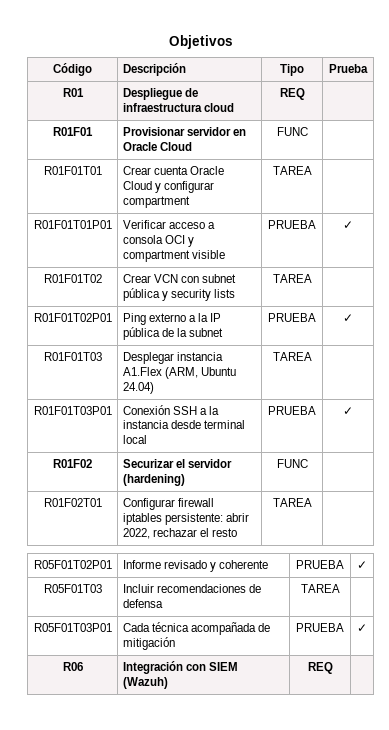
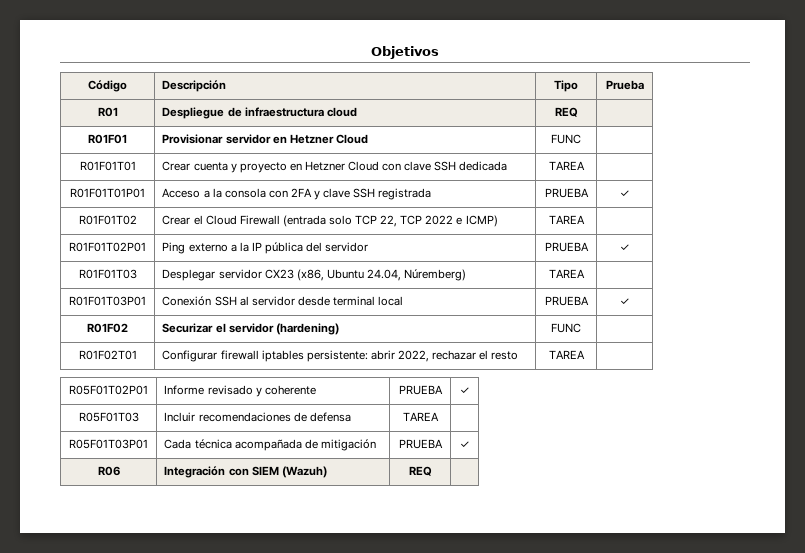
[122,142,157,151] Oracle -> [289,134,334,144] Hetzner
[190,166,225,175] [122,181,215,193] [122,196,190,208] [272,166,312,175] [33,220,112,229] [122,220,216,229] [122,235,195,247] [122,250,226,262] [268,220,316,229] [343,221,353,229] [43,274,102,283] [122,274,237,283] [122,288,236,301] Oracle Cloud y configurar compartment | TAREA | // R01F01T01P01 | Verificar acceso a consola OCI y compartment visible | PRUEBA | ✓ // R01F01T02 | Crear VCN con subnet pública y security lists -> [230,161,508,173] [548,161,585,170] [70,188,145,198] [162,188,432,200] [544,188,589,198] [619,190,630,197] [78,215,137,225] [162,215,498,227] y proyecto en Hetzner Cloud con clave SSH dedicada | TAREA | // R01F01T01P01 | Acceso a la consola con 2FA y clave SSH registrada | PRUEBA | ✓ // R01F01T02 | Crear el Cloud Firewall (entrada solo TCP 22, TCP 2022 e ICMP)
[162,328,224,337] de la subnet -> [306,242,369,252] del servidor
[177,352,224,361] [122,367,237,379] [122,382,154,394] instancia A1.Flex (ARM, Ubuntu 24.04) -> [218,269,467,281] servidor CX23 (x86, Ubuntu 24.04, Núremberg)
[200,406,220,415] [122,420,169,429] a la instancia -> [239,296,295,306] al servidor

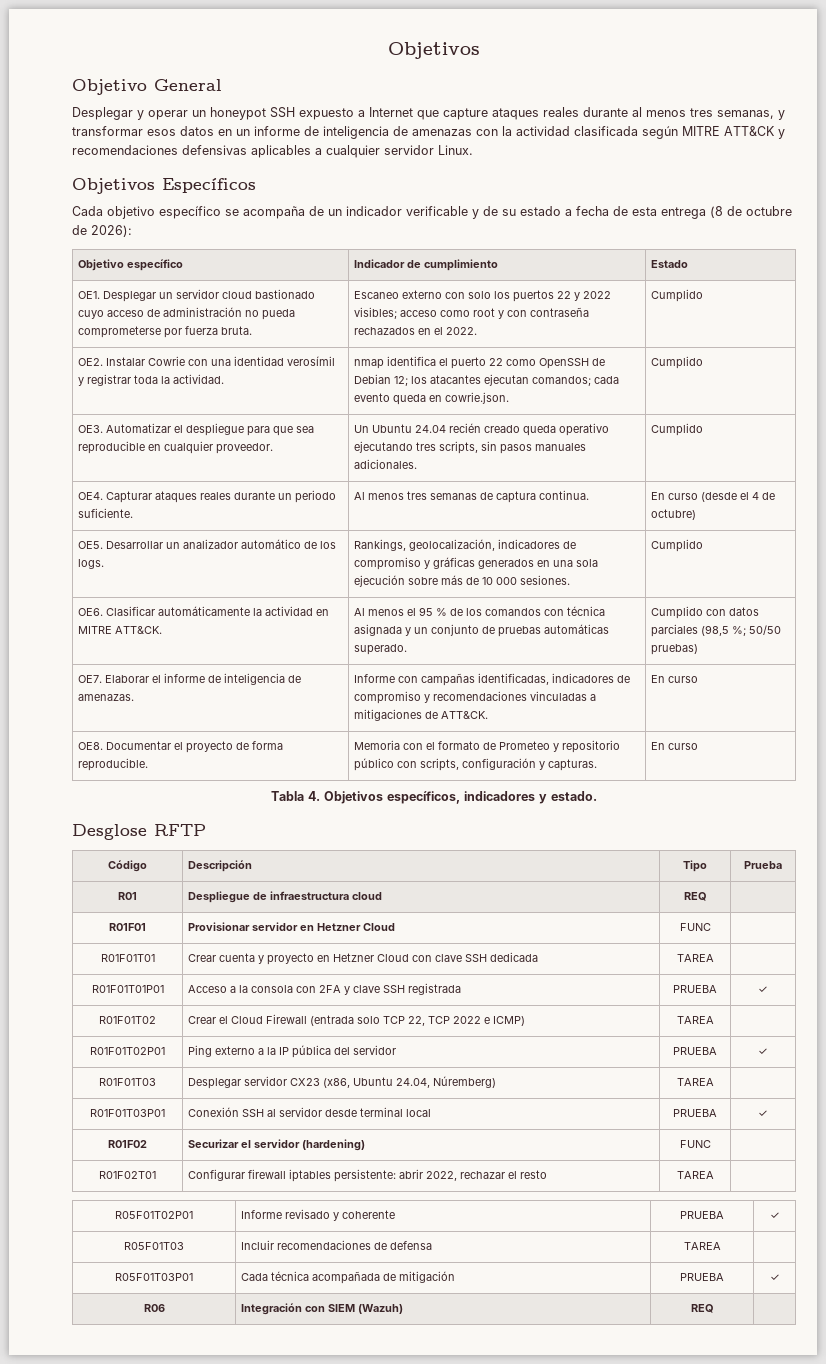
[371,46,439,59] Objetivos -> [388,42,480,59] [72,79,222,95] [72,107,785,120] [72,126,785,139] [72,145,473,158] [72,178,256,194] [72,206,792,219] [72,225,132,237] [77,259,183,271] [353,259,498,271] [650,260,688,268] [77,289,315,302] [77,307,295,320] [77,326,252,338] [353,290,611,302] [353,307,589,319] [353,327,477,335] [650,289,703,302] [77,356,335,366] [77,374,224,386] [353,356,605,369] [353,374,619,386] [353,392,509,405] [650,356,703,369] [77,423,314,436] [77,441,273,454] [353,423,609,436] [353,441,586,454] [353,459,417,469] [650,423,703,436] [77,490,336,503] [77,508,133,518] [353,490,589,503] [650,492,775,502] [650,509,696,520] [77,539,336,549] [77,559,104,569] [353,539,576,551] [353,557,598,570] [353,575,570,587] [650,539,703,552] [77,606,329,616] [77,626,162,634] [353,606,605,616] [353,624,609,637] [353,644,407,655] [650,606,759,619] [650,624,781,637] [650,644,698,655] [77,673,301,685] [77,694,134,701] [353,673,630,686] [353,691,596,704] [353,709,488,721] [650,675,698,683] [77,741,283,753] [77,758,148,771] [353,740,620,753] [353,758,597,771] [650,742,698,750] [271,791,597,804] [72,824,206,840] Objetivos // Objetivo General // Desplegar y operar un honeypot SSH expuesto a Internet que capture ataques reales durante al menos tres semanas, y transformar esos datos en un informe de inteligencia de amenazas con la actividad clasificada según MITRE ATT&CK y recomendaciones defensivas aplicables a cualquier servidor Linux. // Objetivos Específicos // Cada objetivo específico se acompaña de un indicador verificable y de su estado a fecha de esta entrega (8 de octubre de 2026): // Objetivo específico | Indicador de cumplimiento | Estado // OE1. Desplegar un servidor cloud bastionado cuyo acceso de administración no pueda comprometerse por fuerza bruta. | Escaneo externo con solo los puertos 22 y 2022 visibles; acceso como root y con contraseña rechazados en el 2022. | Cumplido // OE2. Instalar Cowrie con una identidad verosímil y registrar toda la actividad. | nmap identifica el puerto 22 como OpenSSH de Debian 12; los atacantes ejecutan comandos; cada evento queda en cowrie.json. | Cumplido // OE3. Automatizar el despliegue para que sea reproducible en cualquier proveedor. | Un Ubuntu 24.04 recién creado queda operativo ejecutando tres scripts, sin pasos manuales adicionales. | Cumplido // OE4. Capturar ataques reales durante un periodo suficiente. | Al menos tres semanas de captura continua. | En curso (desde el 4 de octubre) // OE5. Desarrollar un analizador automático de los logs. | Rankings, geolocalización, indicadores de compromiso y gráficas generados en una sola ejecución sobre más de 10 000 sesiones. | Cumplido // OE6. Clasificar automáticamente la actividad en MITRE ATT&CK. | Al menos el 95 % de los comandos con técnica asignada y un conjunto de pruebas automáticas superado. | Cumplido con datos parciales (98,5 %; 50/50 pruebas) // OE7. Elaborar el informe de inteligencia de amenazas. | Informe con campañas identificadas, indicadores de compromiso y recomendaciones vinculadas a mitigaciones de ATT&CK. | En curso // OE8. Documentar el proyecto de forma reproducible. | Memoria con el formato de Prometeo y repositorio público con scripts, configuración y capturas. | En curso // Tabla 4. Objetivos específicos, indicadores y estado. // Desglose RFTP

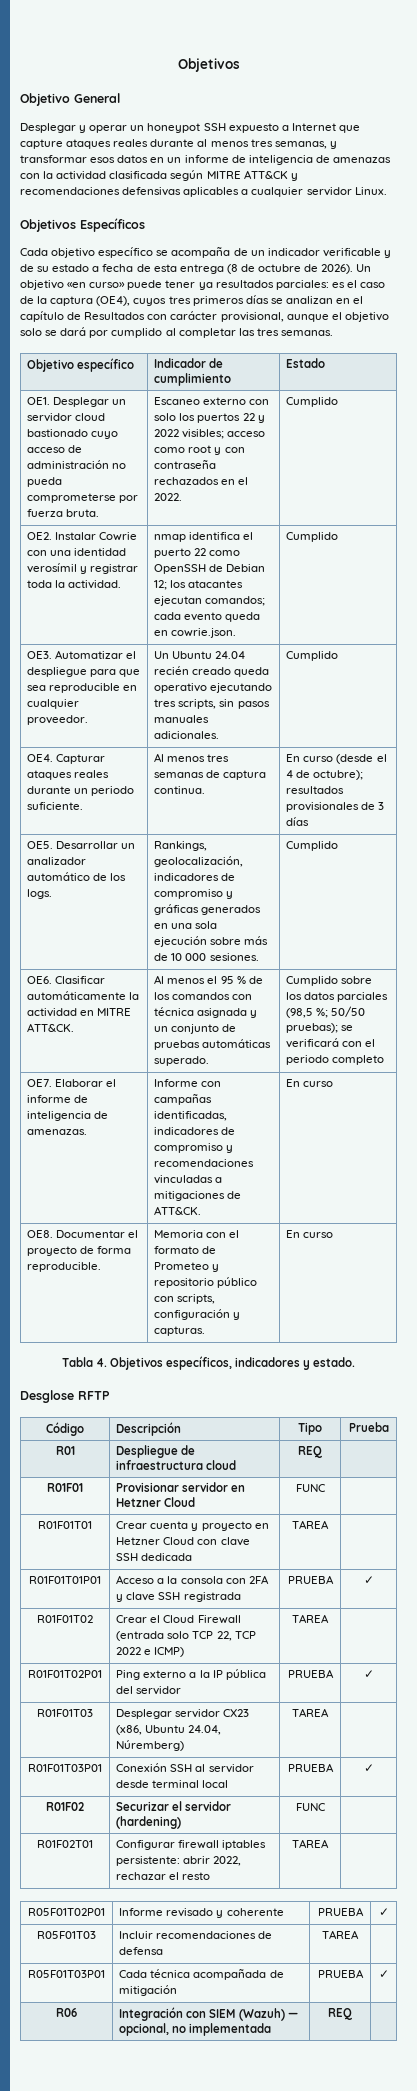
[91,225,132,237] 2026): -> [321,264,372,274] [20,280,386,290] [20,295,364,306] [20,311,389,322] [20,327,333,338] 2026). Un objetivo «en curso» puede tener ya resultados parciales: es el caso de la captura (OE4), cuyos tres primeros días se analizan en el capítulo de Resultados con carácter provisional, aunque el objetivo solo se dará por cumplido al completar las tres semanas.
[650,509,696,520] octubre) -> [313,770,364,780] [286,786,345,794] [286,802,385,812] [286,817,310,826] octubre); resultados provisionales de 3 días
[705,609,726,616] con -> [341,976,373,984] [286,992,303,1000] sobre los
[650,644,698,655] pruebas) -> [286,1023,354,1033] [286,1038,376,1048] [286,1055,385,1065] pruebas); se verificará con el periodo completo
(403, 1309) none -> [287,2012,298,2018] [119,2023,272,2036] — opcional, no implementada

